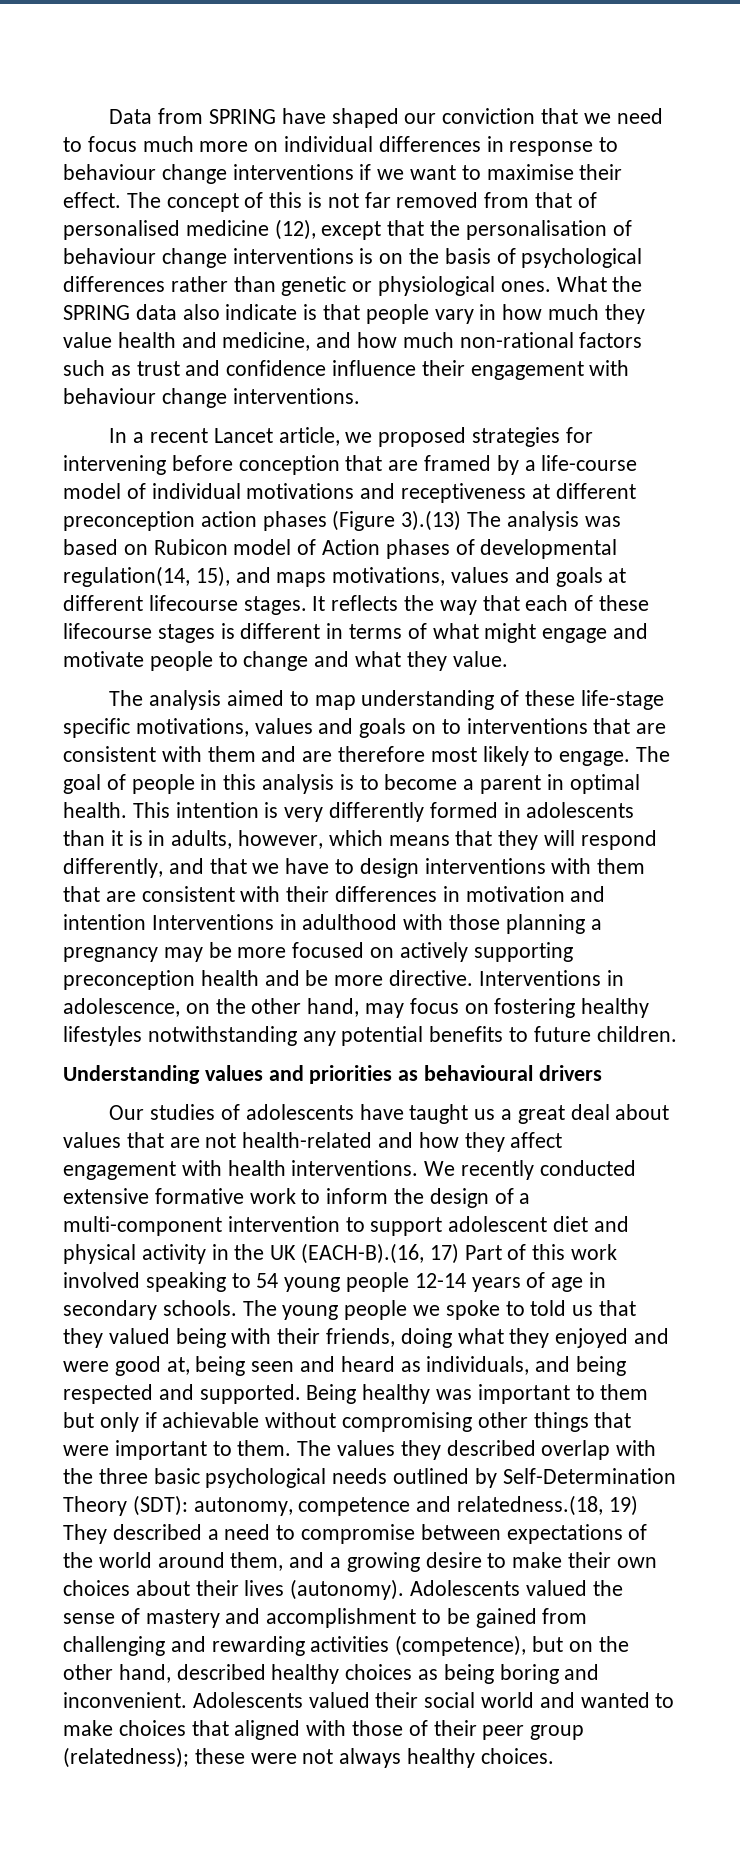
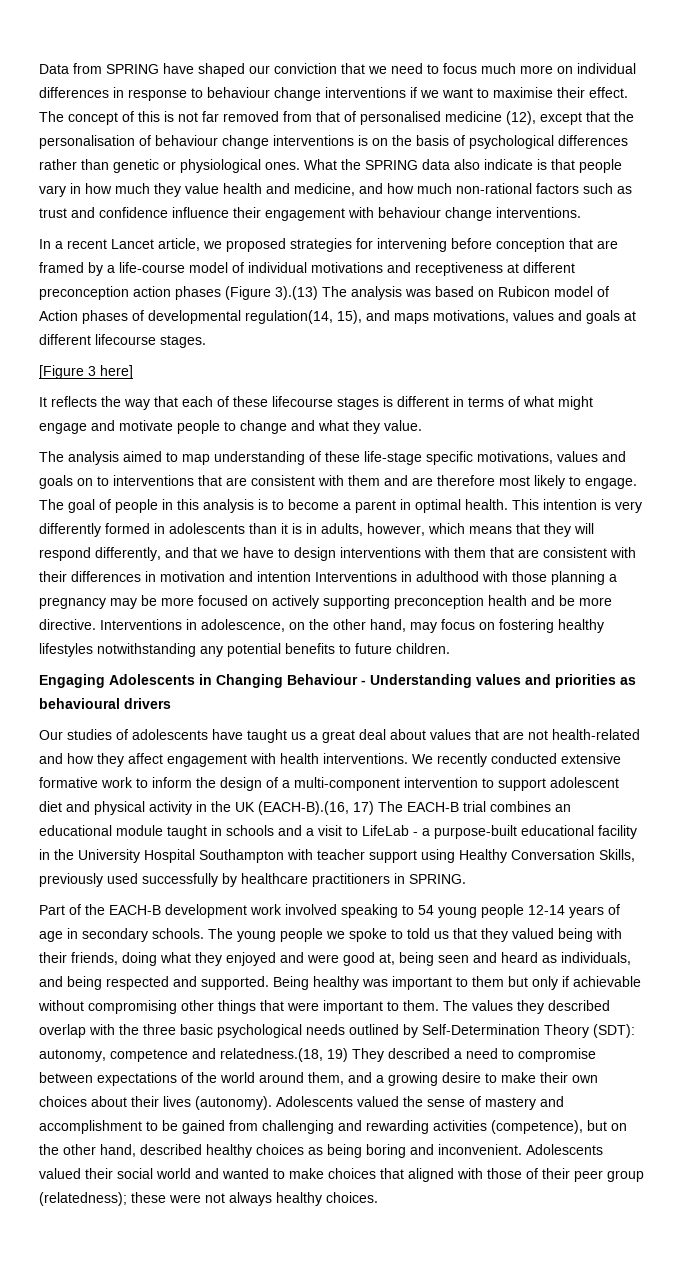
(307, 605) none -> [39,365,133,379] // [Figure 3 here] //
(677, 1034) none -> [39,674,366,688] Engaging Adolescents in Changing Behaviour -
[464,1244,566,1260] Part of this -> [378,801,571,812] [39,825,637,839] [39,849,635,863] [39,873,466,887] [39,904,247,918] The EACH-B trial combines an educational module taught in schools and a visit to LifeLab - a purpose-built educational facility in the University Hospital Southampton with teacher support using Healthy Conversation Skills, previously used successfully by healthcare practitioners in SPRING. // Part of the EACH-B development

